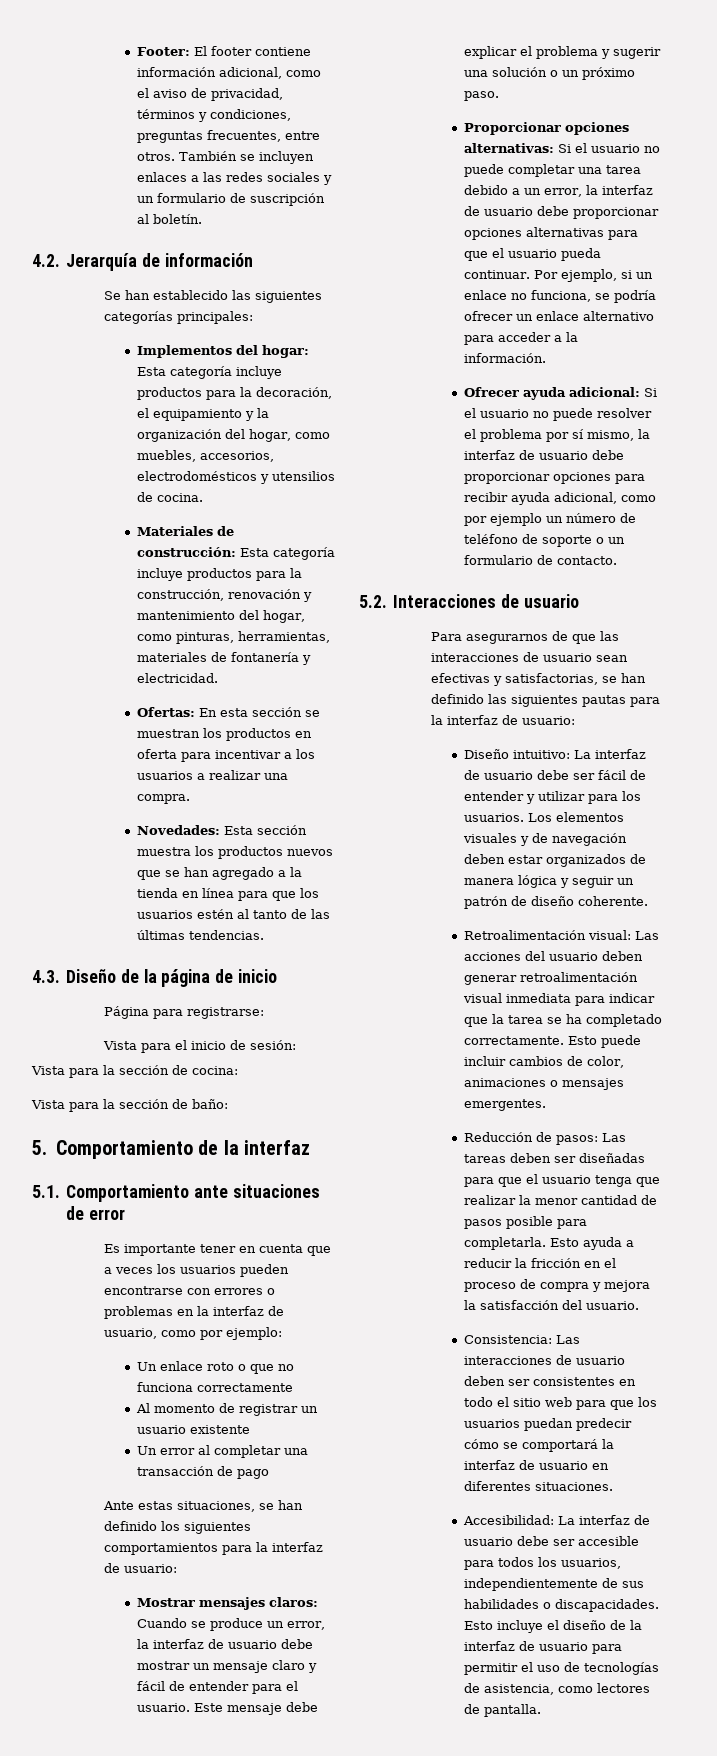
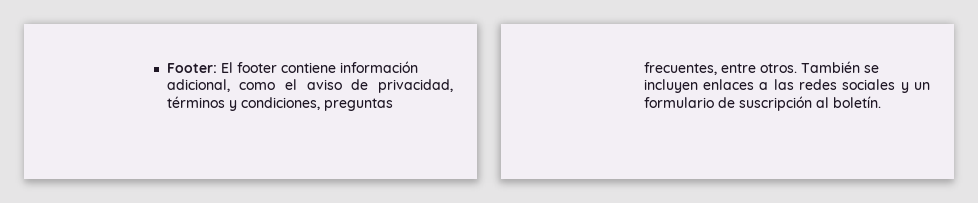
[32,253,253,271] [103,290,322,303] [103,311,253,324] [136,345,309,358] [136,366,282,379] [136,387,332,400] [136,408,269,421] [136,429,330,442] [136,450,274,462] [136,471,335,484] [136,492,203,502] [136,526,234,536] [136,547,335,560] [136,568,302,581] [136,589,312,602] [136,610,305,623] [136,631,330,644] [136,652,311,665] [136,673,218,683] [136,707,320,717] [136,728,312,741] [136,749,315,762] [136,770,288,780] [136,794,190,804] [136,825,307,835] [136,846,333,859] [136,867,302,880] [136,888,319,901] [136,909,330,919] [136,930,264,940] [32,969,277,987] [103,1006,264,1019] [102,1040,296,1053] [31,1065,238,1078] [31,1099,228,1112] [32,1140,311,1159] [32,1184,320,1202] [66,1206,125,1220] [103,1244,331,1256] [103,1264,289,1277] [103,1286,275,1295] [103,1306,284,1319] [103,1327,282,1340] [136,1361,294,1374] [136,1382,293,1392] [135,1403,318,1416] [136,1425,250,1434] [136,1445,308,1458] [136,1466,269,1479] [102,1500,303,1512] [103,1521,251,1534] [103,1542,323,1555] [103,1563,177,1573] [136,1597,318,1610] [136,1618,325,1631] [136,1639,313,1649] [136,1660,317,1673] [136,1681,298,1694] [136,1702,318,1715] [463,46,661,59] [463,67,635,80] [463,91,499,101] [463,122,629,135] [463,143,660,153] [463,164,641,177] [463,185,653,197] [463,206,659,219] [463,227,638,240] [463,248,601,261] [463,269,653,282] [463,290,656,303] [463,311,654,321] [463,332,578,345] [463,353,546,363] [463,387,657,400] [463,408,652,421] [463,429,650,442] [463,450,624,460] [463,472,645,484] [463,492,656,505] [463,513,636,526] [463,534,625,547] [463,555,617,565] [359,594,579,608] [430,631,619,644] [430,652,628,662] [430,673,646,686] [430,694,660,707] [430,715,575,725] [463,749,646,759] [463,770,646,780] [463,791,641,804] [463,812,624,822] [462,833,627,846] [463,854,646,867] [463,875,634,888] [463,896,648,909] [463,930,659,940] [463,951,643,961] [463,972,638,985] [462,993,655,1006] [463,1014,662,1027] [463,1035,641,1048] [463,1056,624,1068] [463,1078,624,1090] [463,1099,546,1111] [463,1132,626,1145] [463,1153,645,1163] [463,1174,660,1187] [463,1195,657,1205] [463,1216,587,1229] [463,1237,634,1250] [463,1258,616,1268] [463,1279,650,1292] [463,1300,639,1310] [463,1335,580,1344] [463,1355,625,1365] [463,1376,636,1386] [463,1397,657,1410] [463,1418,632,1431] [463,1439,614,1452] [463,1460,609,1470] [463,1481,613,1491] [462,1515,650,1525] [463,1536,639,1546] [463,1557,621,1570] [463,1578,644,1591] [463,1599,659,1612] [463,1620,642,1633] [463,1641,622,1654] [463,1662,659,1675] [463,1683,650,1695] [463,1704,541,1717] // 4.2. Jerarquía de información // Se han establecido las siguientes categorías principales: // Implementos del hogar: Esta categoría incluye productos para la decoración, el equipamiento y la organización del hogar, como muebles, accesorios, electrodomésticos y utensilios de cocina. // Materiales de construcción: Esta categoría incluye productos para la construcción, renovación y mantenimiento del hogar, como pinturas, herramientas, materiales de fontanería y electricidad. // Ofertas: En esta sección se muestran los productos en oferta para incentivar a los usuarios a realizar una compra. // Novedades: Esta sección muestra los productos nuevos que se han agregado a la tienda en línea para que los usuarios estén al tanto de las últimas tendencias. // 4.3. Diseño de la página de inicio // Página para registrarse: // Vista para el inicio de sesión: // Vista para la sección de cocina: // Vista para la sección de baño: // 5. Comportamiento de la interfaz // 5.1. Comportamiento ante situaciones de error // Es importante tener en cuenta que a veces los usuarios pueden encontrarse con errores o problemas en la interfaz de usuario, como por ejemplo: // Un enlace roto o que no funciona correctamente // Al momento de registrar un usuario existente // Un error al completar una transacción de pago // Ante estas situaciones, se han definido los siguientes comportamientos para la interfaz de usuario: // Mostrar mensajes claros: Cuando se produce un error, la interfaz de usuario debe mostrar un mensaje claro y fácil de entender para el usuario. Este mensaje debe explicar el problema y sugerir una solución o un próximo paso. // Proporcionar opciones alternativas: Si el usuario no puede completar una tarea debido a un error, la interfaz de usuario debe proporcionar opciones alternativas para que el usuario pueda continuar. Por ejemplo, si un enlace no funciona, se podría ofrecer un enlace alternativo para acceder a la información. // Ofrecer ayuda adicional: Si el usuario no puede resolver el problema por sí mismo, la interfaz de usuario debe proporcionar opciones para recibir ayuda adicional, como por ejemplo un número de teléfono de soporte o un formulario de contacto. // 5.2. Interacciones de usuario // Para asegurarnos de que las interacciones de usuario sean efectivas y satisfactorias, se han definido las siguientes pautas para la interfaz de usuario: // Diseño intuitivo: La interfaz de usuario debe ser fácil de entender y utilizar para los usuarios. Los elementos visuales y de navegación deben estar organizados de manera lógica y seguir un patrón de diseño coherente. // Retroalimentación visual: Las acciones del usuario deben generar retroalimentación visual inmediata para indicar que la tarea se ha completado correctamente. Esto puede incluir cambios de color, animaciones o mensajes emergentes. // Reducción de pasos: Las tareas deben ser diseñadas para que el usuario tenga que realizar la menor cantidad de pasos posible para completarla. Esto ayuda a reducir la fricción en el proceso de compra y mejora la satisfacción del usuario. // Consistencia: Las interacciones de usuario deben ser consistentes en todo el sitio web para que los usuarios puedan predecir cómo se comportará la interfaz de usuario en diferentes situaciones. // Accesibilidad: La interfaz de usuario debe ser accesible para todos los usuarios, independientemente de sus habilidades o discapacidades. Esto incluye el diseño de la interfaz de usuario para permitir el uso de tecnologías de asistencia, como lectores de pantalla. -> (881, 102) none

